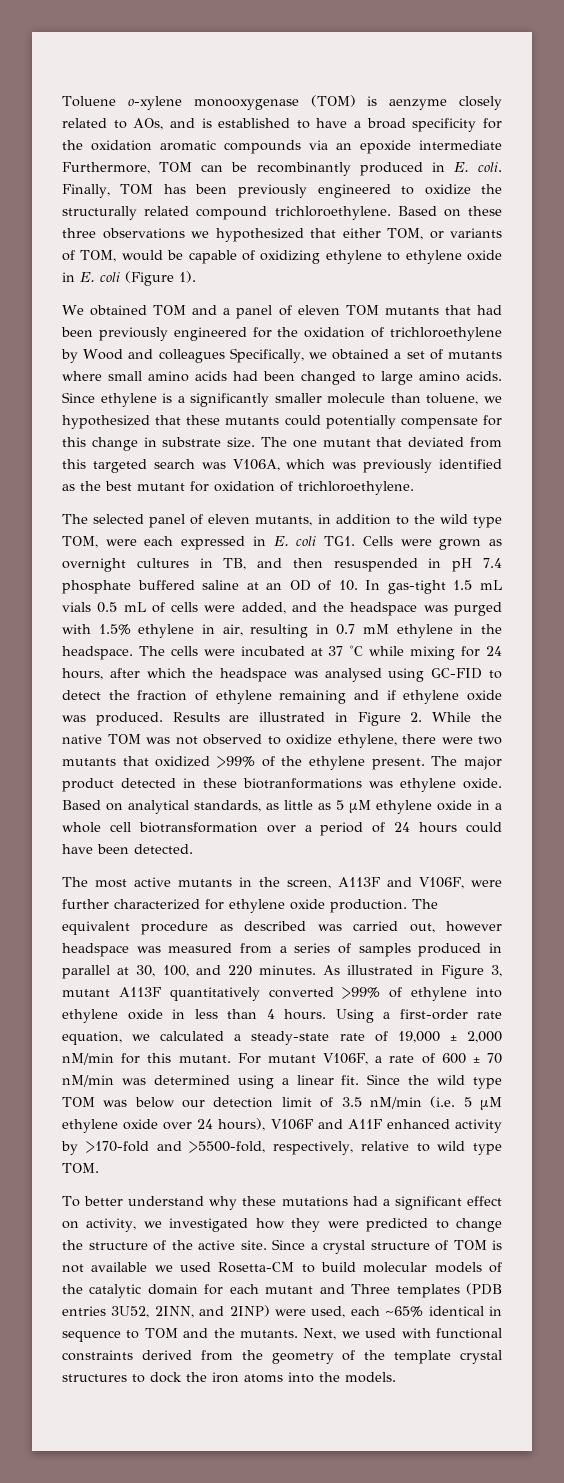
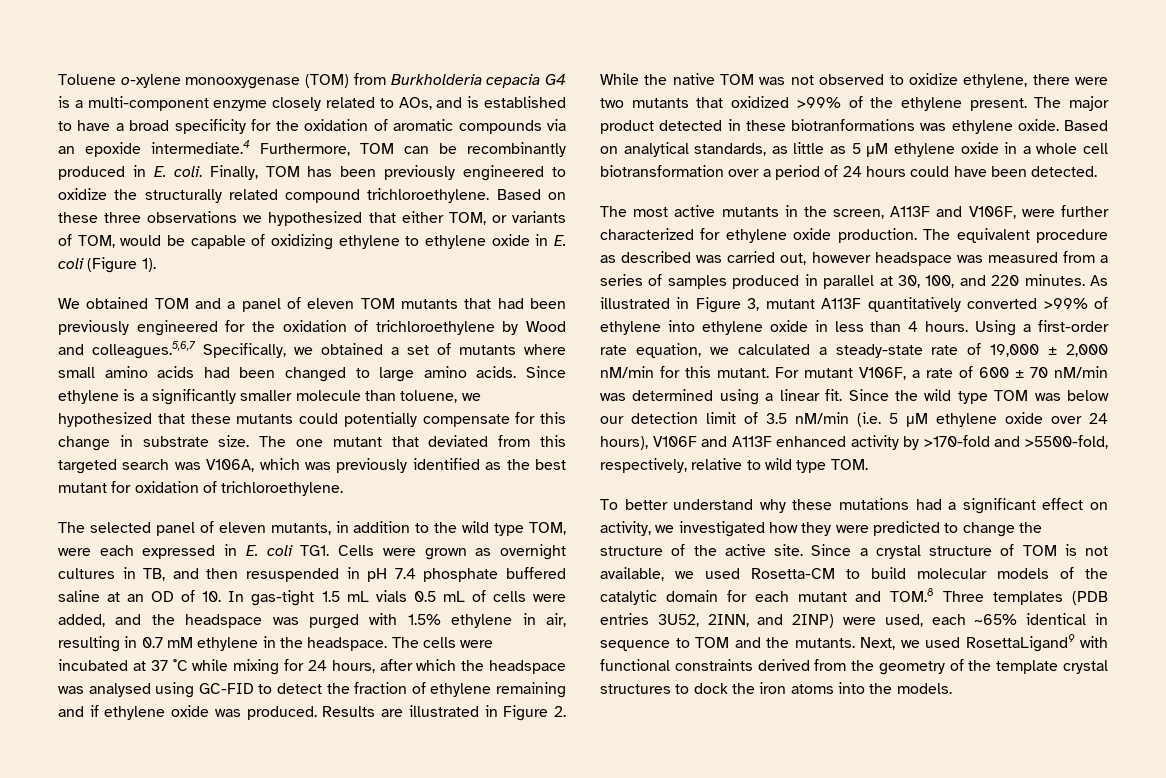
[367,96,448,110] is aenzyme -> [353,73,566,88] [58,96,268,111] from Burkholderia cepacia G4 is a multi-component enzyme
(152, 145) none -> [373,119,388,131] of
[419,140,502,150] intermediate -> [151,140,250,154] intermediate.4
[158,349,225,363] colleagues -> [92,341,196,359] colleagues.5,6,7
[347,1119,382,1129] A11F -> [731,436,772,447] A113F
[91,1262,148,1272] available -> [600,567,664,581] available,
(345, 1289) none -> [890,588,935,602] TOM.8
(397, 1333) none -> [965,634,1075,652] RosettaLigand9

